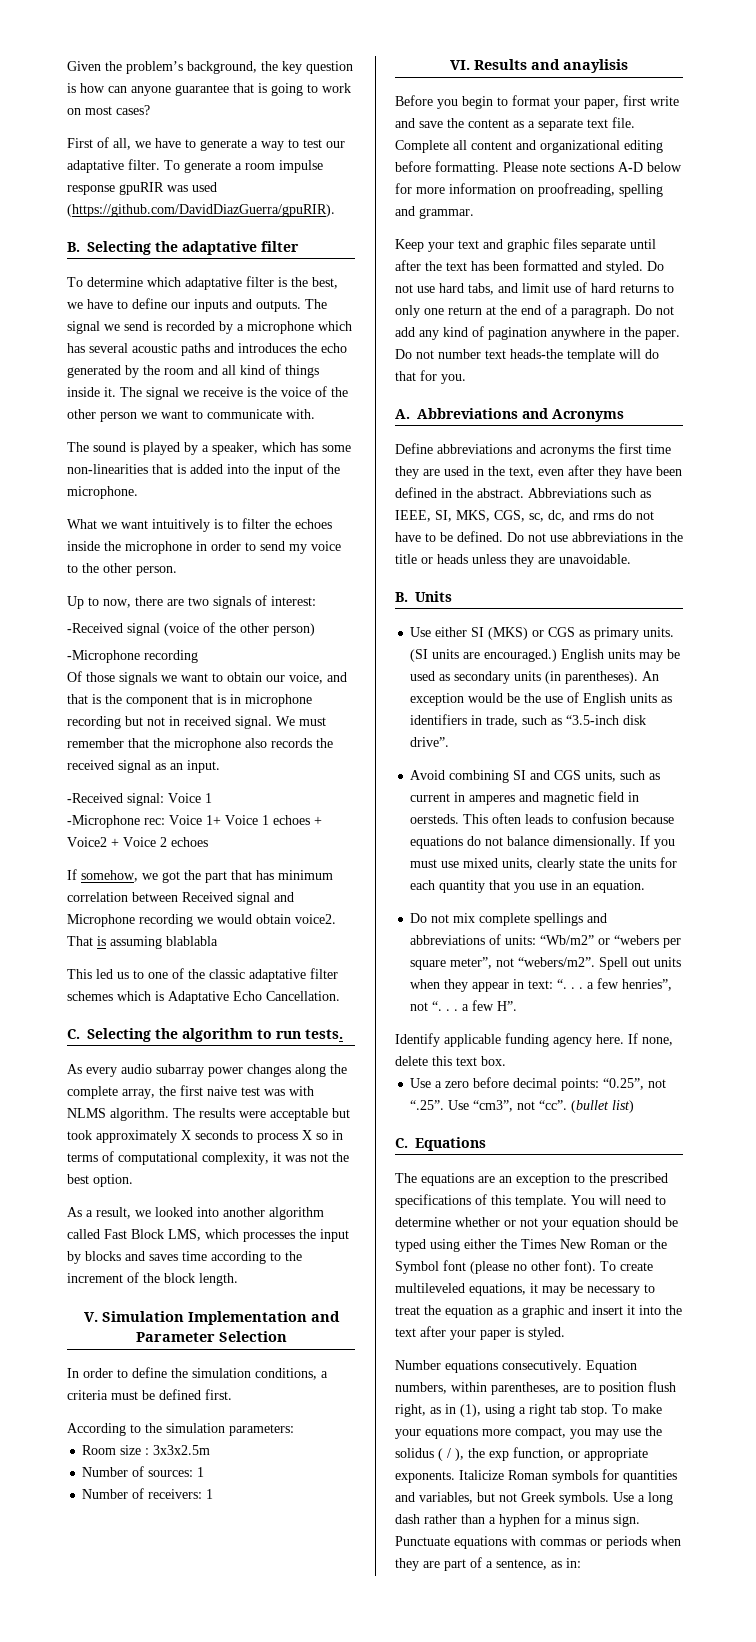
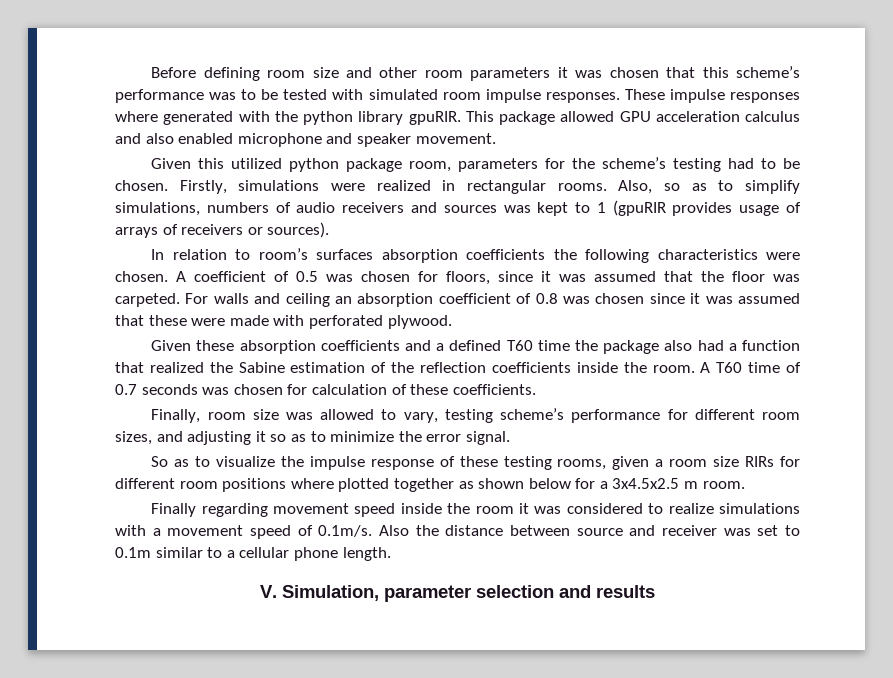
[67,61,353,74] [67,83,351,96] [67,105,150,115] [67,137,345,151] [67,159,323,173] [67,182,217,195] [67,204,335,217] [67,241,299,255] [67,276,338,290] [67,298,327,312] [67,321,352,334] [67,343,347,356] [67,364,319,378] [67,386,348,400] [67,409,315,422] [67,442,351,455] [67,463,340,477] [67,486,138,499] [67,518,332,532] [67,541,341,554] [67,563,177,576] [67,595,316,609] [67,622,315,636] [67,650,198,663] [67,671,347,685] [67,694,312,707] [67,716,326,729] [67,738,333,751] [67,760,220,773] [67,793,212,806] [67,815,322,828] [67,837,208,847] [67,869,333,883] [67,892,294,905] [67,914,336,927] [67,936,218,949] [67,968,338,982] [67,991,340,1004] [67,1028,343,1042] [67,1064,347,1077] [67,1085,314,1099] [67,1108,350,1121] [67,1130,343,1143] [67,1151,349,1165] [67,1174,133,1187] [67,1207,324,1220] [67,1229,349,1242] [67,1251,302,1264] [67,1272,238,1286] [83,1311,340,1325] [135,1331,287,1342] [67,1367,328,1380] [67,1389,232,1400] [67,1423,294,1436] [82,1445,211,1455] [82,1466,205,1477] [82,1488,214,1499] [450,59,628,73] [395,95,679,109] [395,117,635,131] [395,140,663,153] [395,161,682,175] [395,183,663,197] [395,206,474,219] [395,238,656,252] [395,260,664,274] [395,282,674,295] [395,304,674,318] [395,326,680,340] [395,349,659,362] [395,370,466,384] [395,408,624,422] [395,443,671,457] [395,465,682,479] [395,487,651,498] [395,510,654,522] [395,531,683,542] [395,554,631,567] [395,591,452,602] [410,627,675,640] [410,649,681,662] [410,671,660,684] [410,692,673,706] [410,714,647,727] [410,737,450,747] [410,770,661,783] [410,791,640,805] [410,813,675,824] [410,835,676,849] [410,857,678,871] [410,880,646,893] [410,913,608,926] [410,934,682,948] [410,957,682,970] [410,978,673,992] [410,1000,518,1011] [395,1033,673,1047] [395,1056,506,1066] [410,1077,667,1091] [410,1100,635,1113] [395,1137,486,1151] [395,1173,668,1186] [395,1194,666,1208] [395,1217,678,1230] [395,1239,667,1252] [395,1260,653,1274] [395,1283,655,1296] [395,1305,682,1318] [395,1326,565,1340] [395,1360,637,1373] [395,1381,676,1395] [395,1404,662,1417] [395,1426,662,1439] [395,1447,648,1461] [395,1469,677,1483] [395,1492,673,1505] [395,1513,640,1527] [395,1536,681,1549] [395,1557,581,1571] Given the problem’s background, the key question is how can anyone guarantee that is going to work on most cases? // First of all, we have to generate a way to test our adaptative filter. To generate a room impulse response gpuRIR was used (https://github.com/DavidDiazGuerra/gpuRIR). // B. Selecting the adaptative filter // To determine which adaptative filter is the best, we have to define our inputs and outputs. The signal we send is recorded by a microphone which has several acoustic paths and introduces the echo generated by the room and all kind of things inside it. The signal we receive is the voice of the other person we want to communicate with. // The sound is played by a speaker, which has some non-linearities that is added into the input of the microphone. // What we want intuitively is to filter the echoes inside the microphone in order to send my voice to the other person. // Up to now, there are two signals of interest: // -Received signal (voice of the other person) // -Microphone recording // Of those signals we want to obtain our voice, and that is the component that is in microphone recording but not in received signal. We must remember that the microphone also records the received signal as an input. // -Received signal: Voice 1 // -Microphone rec: Voice 1+ Voice 1 echoes + Voice2 + Voice 2 echoes // If somehow, we got the part that has minimum correlation between Received signal and Microphone recording we would obtain voice2. That is assuming blablabla // This led us to one of the classic adaptative filter schemes which is Adaptative Echo Cancellation. // C. Selecting the algorithm to run tests. // As every audio subarray power changes along the complete array, the first naive test was with NLMS algorithm. The results were acceptable but took approximately X seconds to process X so in terms of computational complexity, it was not the best option. // As a result, we looked into another algorithm called Fast Block LMS, which processes the input by blocks and saves time according to the increment of the block length. // V. Simulation Implementation and Parameter Selection // In order to define the simulation conditions, a criteria must be defined first. // According to the simulation parameters: // Room size : 3x3x2.5m // Number of sources: 1 // Number of receivers: 1 // VI. Results and anaylisis // Before you begin to format your paper, first write and save the content as a separate text file. Complete all content and organizational editing before formatting. Please note sections A-D below for more information on proofreading, spelling and grammar. // Keep your text and graphic files separate until after the text has been formatted and styled. Do not use hard tabs, and limit use of hard returns to only one return at the end of a paragraph. Do not add any kind of pagination anywhere in the paper. Do not number text heads-the template will do that for you. // A. Abbreviations and Acronyms // Define abbreviations and acronyms the first time they are used in the text, even after they have been defined in the abstract. Abbreviations such as IEEE, SI, MKS, CGS, sc, dc, and rms do not have to be defined. Do not use abbreviations in the title or heads unless they are unavoidable. // B. Units // Use either SI (MKS) or CGS as primary units. (SI units are encouraged.) English units may be used as secondary units (in parentheses). An exception would be the use of English units as identifiers in trade, such as “3.5-inch disk drive”. // Avoid combining SI and CGS units, such as current in amperes and magnetic field in oersteds. This often leads to confusion because equations do not balance dimensionally. If you must use mixed units, clearly state the units for each quantity that you use in an equation. // Do not mix complete spellings and abbreviations of units: “Wb/m2” or “webers per square meter”, not “webers/m2”. Spell out units when they appear in text: “. . . a few henries”, not “. . . a few H”. // Identify applicable funding agency here. If none, delete this text box. // Use a zero before decimal points: “0.25”, not “.25”. Use “cm3”, not “cc”. (bullet list) // C. Equations // The equations are an exception to the prescribed specifications of this template. You will need to determine whether or not your equation should be typed using either the Times New Roman or the Symbol font (please no other font). To create multileveled equations, it may be necessary to treat the equation as a graphic and insert it into the text after your paper is styled. // Number equations consecutively. Equation numbers, within parentheses, are to position flush right, as in (1), using a right tab stop. To make your equations more compact, you may use the solidus ( / ), the exp function, or appropriate exponents. Italicize Roman symbols for quantities and variables, but not Greek symbols. Use a long dash rather than a hyphen for a minus sign. Punctuate equations with commas or periods when they are part of a sentence, as in: -> [151,66,801,81] [115,89,800,103] [115,111,800,125] [115,133,496,147] [151,157,800,172] [115,180,800,194] [115,200,802,216] [115,222,330,238] [151,248,800,263] [115,271,800,285] [115,293,800,307] [115,315,452,329] [151,340,800,354] [115,362,802,373] [115,384,536,395] [151,408,800,423] [115,431,510,445] [151,456,800,470] [115,478,745,492] [151,503,801,517] [115,525,800,539] [115,547,391,561] [260,585,655,602] Before defining room size and other room parameters it was chosen that this scheme’s performance was to be tested with simulated room impulse responses. These impulse responses where generated with the python library gpuRIR. This package allowed GPU acceleration calculus and also enabled microphone and speaker movement. // Given this utilized python package room, parameters for the scheme’s testing had to be chosen. Firstly, simulations were realized in rectangular rooms. Also, so as to simplify simulations, numbers of audio receivers and sources was kept to 1 (gpuRIR provides usage of arrays of receivers or sources). // In relation to room’s surfaces absorption coefficients the following characteristics were chosen. A coefficient of 0.5 was chosen for floors, since it was assumed that the floor was carpeted. For walls and ceiling an absorption coefficient of 0.8 was chosen since it was assumed that these were made with perforated plywood. // Given these absorption coefficients and a defined T60 time the package also had a function that realized the Sabine estimation of the reflection coefficients inside the room. A T60 time of 0.7 seconds was chosen for calculation of these coefficients. // Finally, room size was allowed to vary, testing scheme’s performance for different room sizes, and adjusting it so as to minimize the error signal. // So as to visualize the impulse response of these testing rooms, given a room size RIRs for different room positions where plotted together as shown below for a 3x4.5x2.5 m room. // Finally regarding movement speed inside the room it was considered to realize simulations with a movement speed of 0.1m/s. Also the distance between source and receiver was set to 0.1m similar to a cellular phone length. // V. Simulation, parameter selection and results

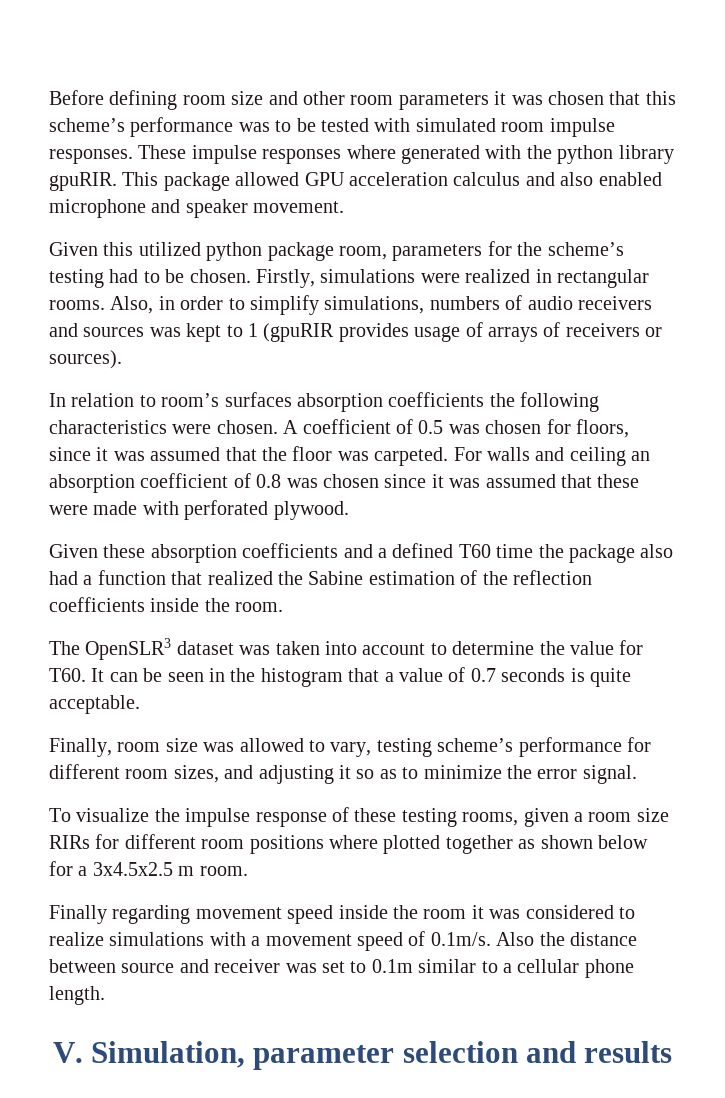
[664,183,707,191] so as -> [158,296,224,310] in order
[700,362,802,373] [115,384,536,395] A T60 time of 0.7 seconds was chosen for calculation of these coefficients. -> [49,638,644,660] [49,667,631,687] [49,695,140,714] // The OpenSLR3 dataset was taken into account to determine the value for T60. It can be seen in the histogram that a value of 0.7 seconds is quite acceptable.
[151,456,211,467] So as to -> [49,808,71,822] To

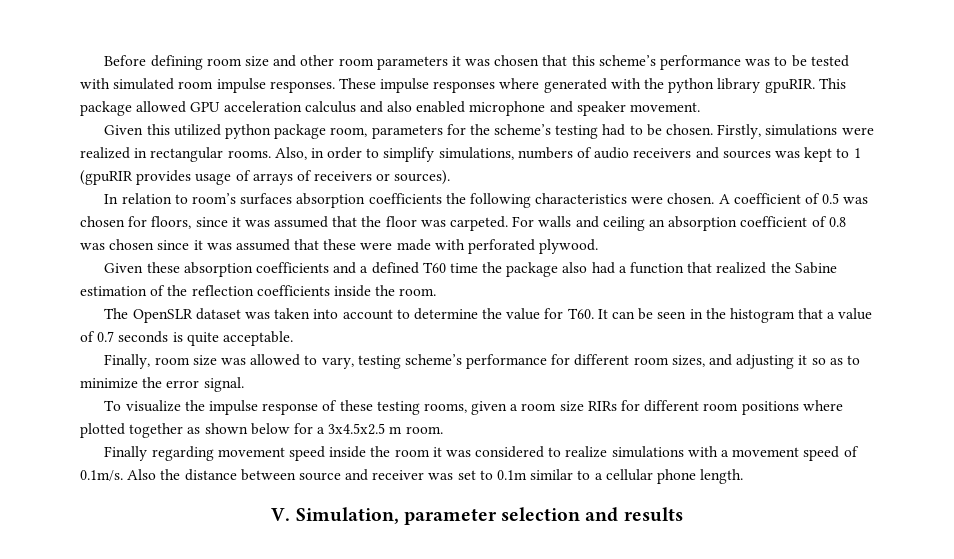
[85,638,172,660] OpenSLR3 -> [132,309,193,323] OpenSLR

